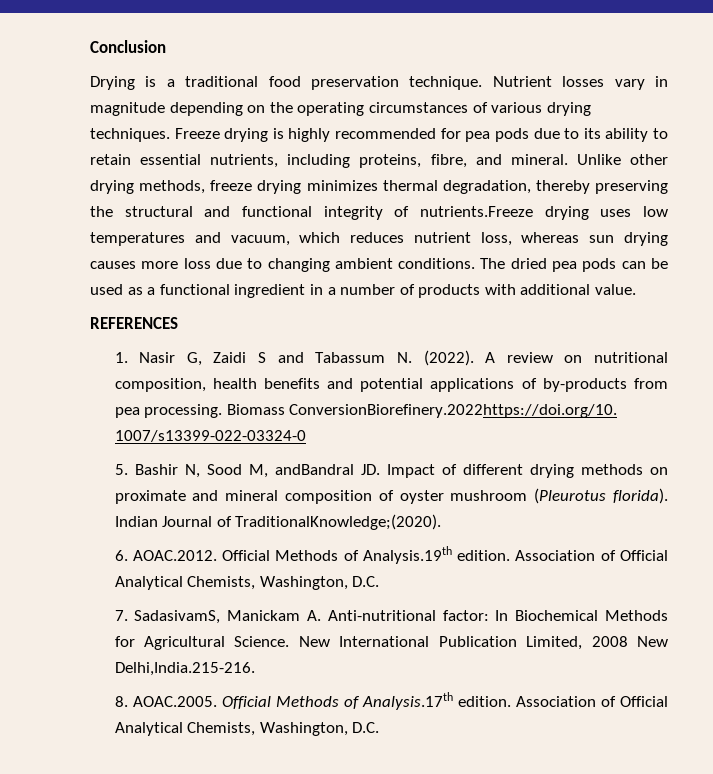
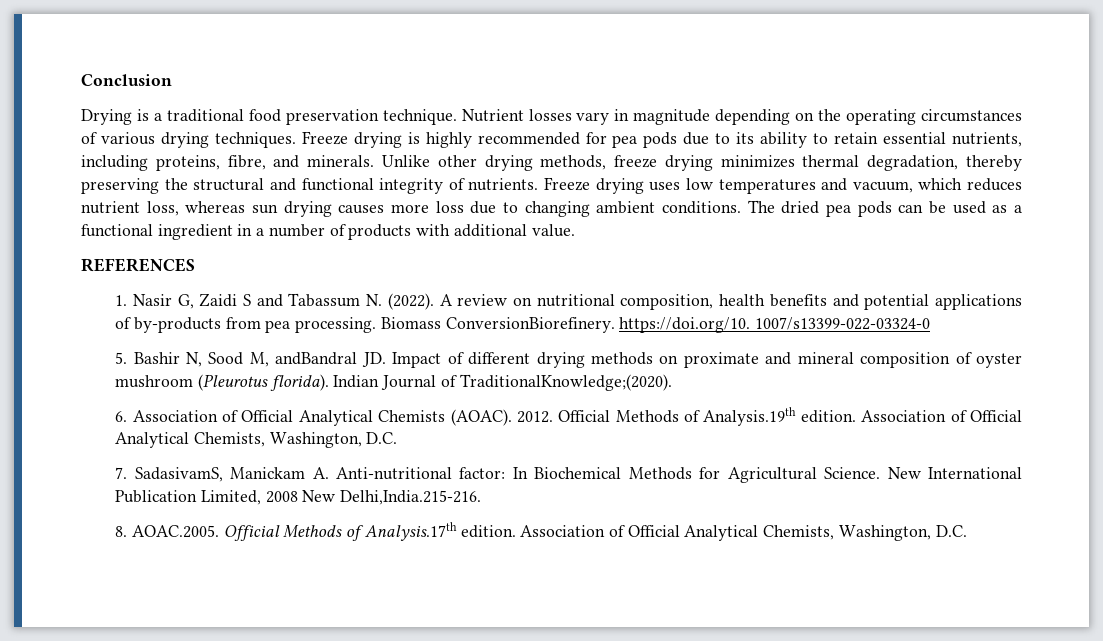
[510,154,568,165] mineral. -> [307,155,375,167] minerals.
[420,206,533,217] nutrients.Freeze -> [468,177,590,191] nutrients. Freeze
[289,404,618,418] ConversionBiorefinery.2022https://doi.org/10. -> [445,317,751,333] ConversionBiorefinery. https://doi.org/10.
[132,550,217,561] AOAC.2012. -> [132,409,553,426] Association of Official Analytical Chemists (AOAC). 2012.

